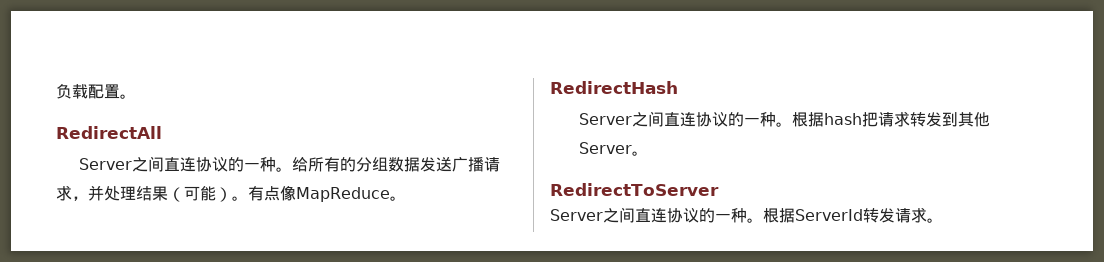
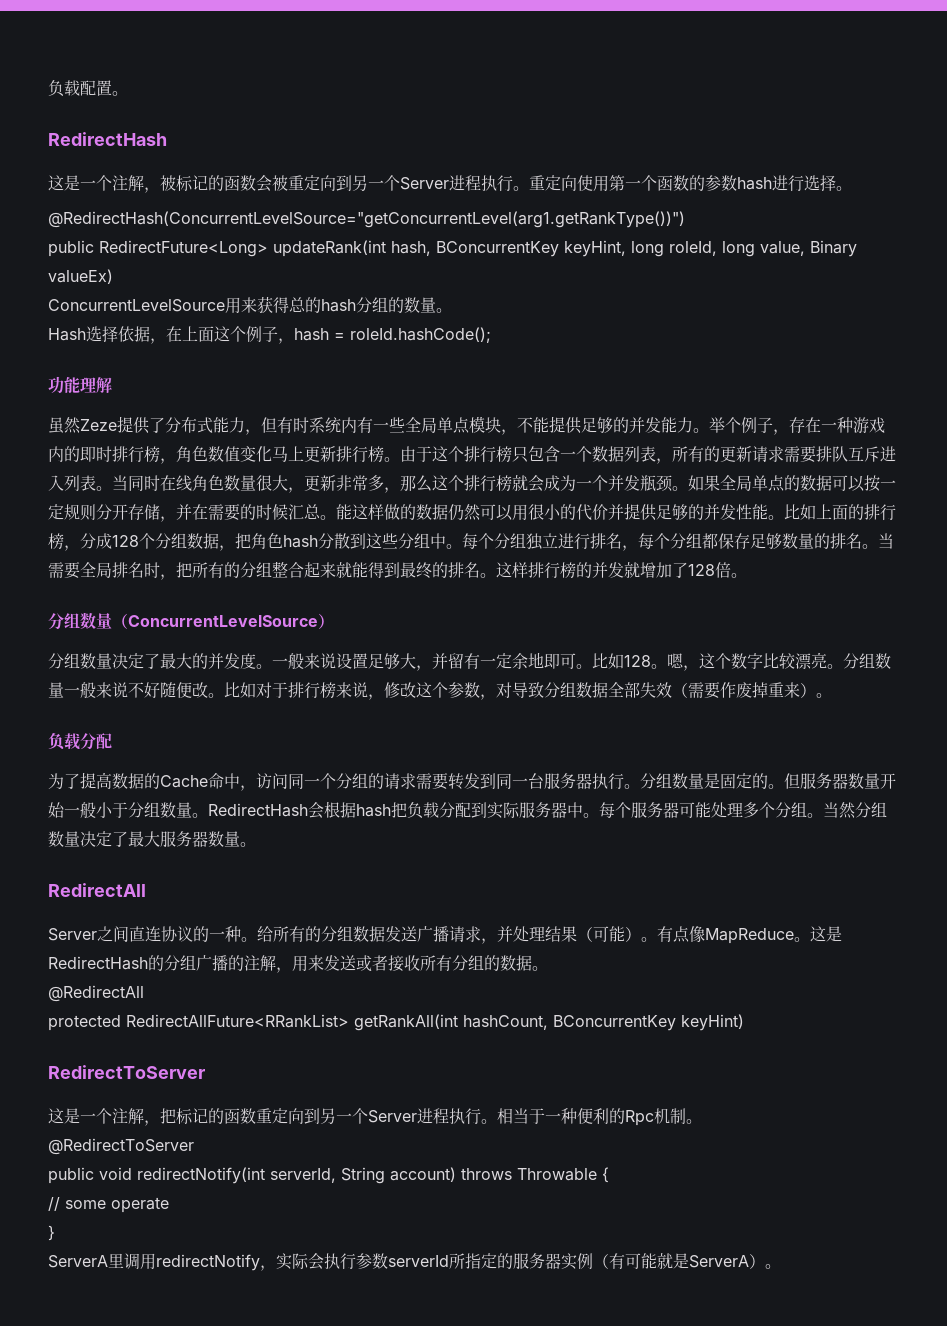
(136, 96) none -> [48,132,167,146] [48,175,852,193] [48,211,685,228] [48,240,857,257] [48,269,113,284] [48,296,452,314] [48,326,491,344] [48,376,112,393] [48,416,885,435] [48,446,896,464] [48,475,896,493] [48,503,896,522] [48,533,894,551] [48,561,747,580] [48,612,334,630] [48,652,891,671] [48,682,832,700] [48,732,112,750] [48,772,896,791] [48,801,887,819] [48,831,256,847] // RedirectHash // 这是一个注解，被标记的函数会被重定向到另一个Server进程执行。重定向使用第一个函数的参数hash进行选择。 // @RedirectHash(ConcurrentLevelSource="getConcurrentLevel(arg1.getRankType())") // public RedirectFuture<Long> updateRank(int hash, BConcurrentKey keyHint, long roleId, long value, Binary valueEx) // ConcurrentLevelSource用来获得总的hash分组的数量。 // Hash选择依据，在上面这个例子，hash = roleId.hashCode(); // 功能理解 // 虽然Zeze提供了分布式能力，但有时系统内有一些全局单点模块，不能提供足够的并发能力。举个例子，存在一种游戏内的即时排行榜，角色数值变化马上更新排行榜。由于这个排行榜只包含一个数据列表，所有的更新请求需要排队互斥进入列表。当同时在线角色数量很大，更新非常多，那么这个排行榜就会成为一个并发瓶颈。如果全局单点的数据可以按一定规则分开存储，并在需要的时候汇总。能这样做的数据仍然可以用很小的代价并提供足够的并发性能。比如上面的排行榜，分成128个分组数据，把角色hash分散到这些分组中。每个分组独立进行排名，每个分组都保存足够数量的排名。当需要全局排名时，把所有的分组整合起来就能得到最终的排名。这样排行榜的并发就增加了128倍。 // 分组数量（ConcurrentLevelSource） // 分组数量决定了最大的并发度。一般来说设置足够大，并留有一定余地即可。比如128。嗯，这个数字比较漂亮。分组数量一般来说不好随便改。比如对于排行榜来说，修改这个参数，对导致分组数据全部失效（需要作废掉重来）。 // 负载分配 // 为了提高数据的Cache命中，访问同一个分组的请求需要转发到同一台服务器执行。分组数量是固定的。但服务器数量开始一般小于分组数量。RedirectHash会根据hash把负载分配到实际服务器中。每个服务器可能处理多个分组。当然分组数量决定了最大服务器数量。
[550,81,678,94] [579,111,991,127] [579,142,649,156] [550,183,719,196] [550,207,927,223] // RedirectHash // Server之间直连协议的一种。根据hash把请求转发到其他Server。 // RedirectToServer // Server之间直连协议的一种。根据ServerId转发请求 -> [810,926,842,942] [48,955,548,973] [48,985,144,1002] [48,1014,744,1031] [48,1065,205,1079] [48,1108,702,1126] [48,1138,194,1155] [48,1167,609,1184] [48,1197,169,1213] [48,1225,55,1241] [48,1253,765,1271] 这是RedirectHash的分组广播的注解，用来发送或者接收所有分组的数据。 // @RedirectAll // protected RedirectAllFuture<RRankList> getRankAll(int hashCount, BConcurrentKey keyHint) // RedirectToServer // 这是一个注解，把标记的函数重定向到另一个Server进程执行。相当于一种便利的Rpc机制。 // @RedirectToServer // public void redirectNotify(int serverId, String account) throws Throwable { // // some operate // } // ServerA里调用redirectNotify，实际会执行参数serverId所指定的服务器实例（有可能就是ServerA）

